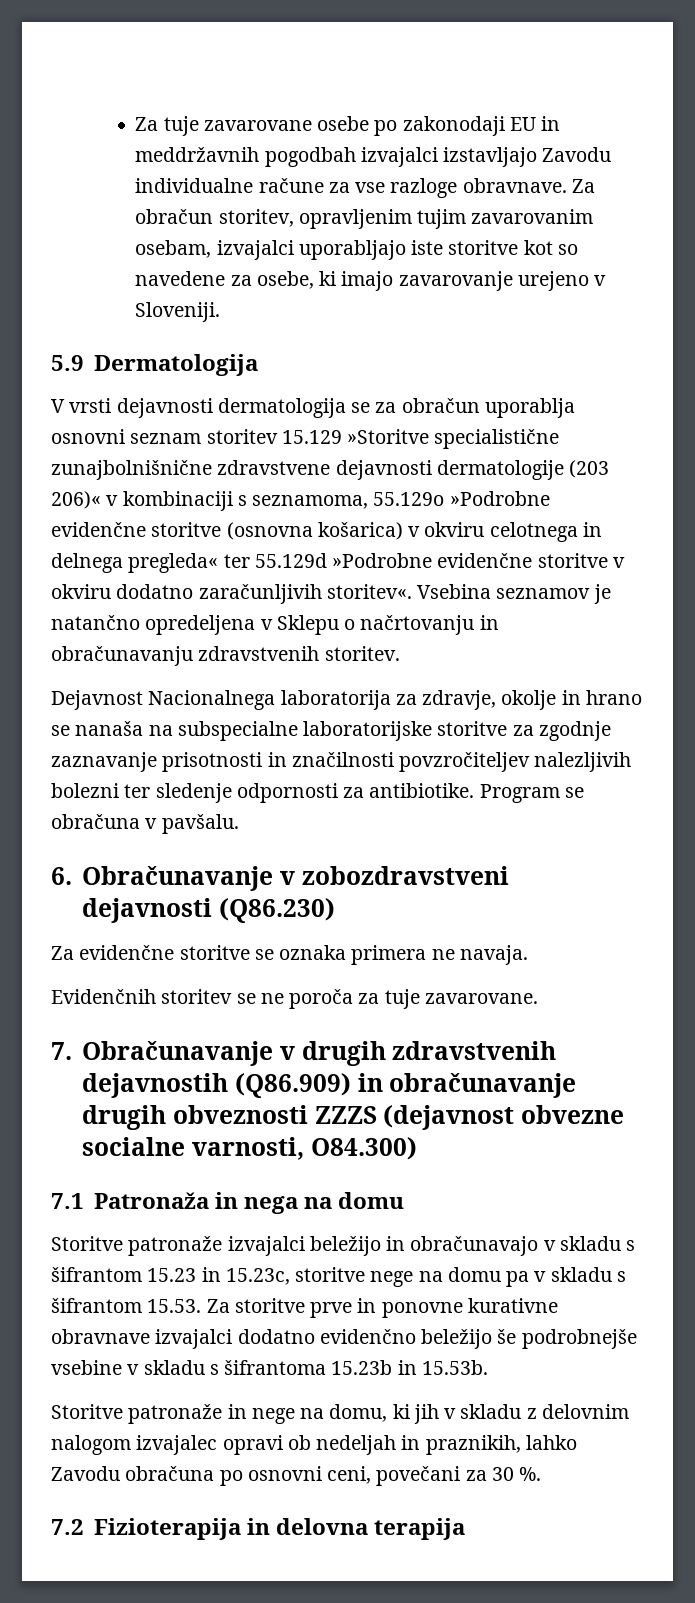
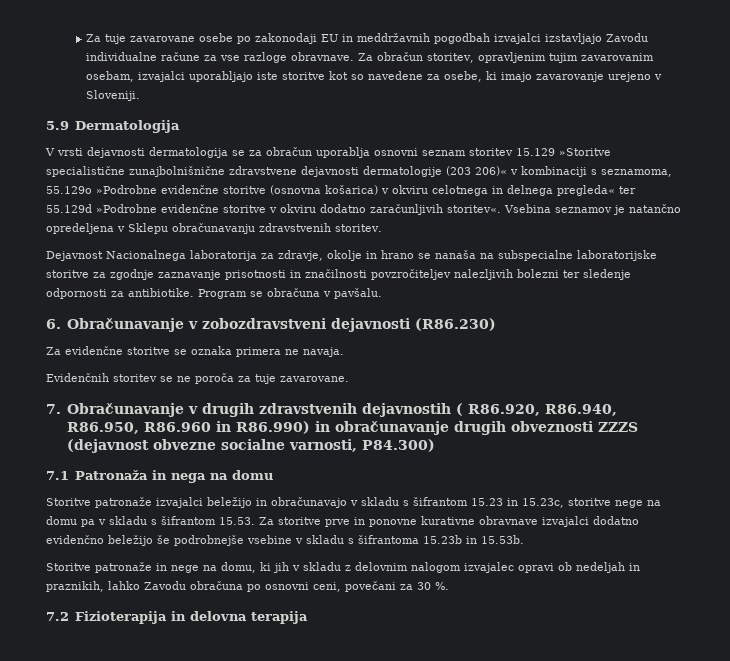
[344,615,499,635] o načrtovanju in -> (168, 228) none
[219,898,336,923] (Q86.230) -> [414,318,496,331] (R86.230)
[235,1073,352,1098] (Q86.909) -> [455,403,617,416] [66,421,310,434] ( R86.920, R86.940, R86.950, R86.960 in R86.990)
[310,1137,417,1160] O84.300) -> [361,439,435,452] P84.300)

